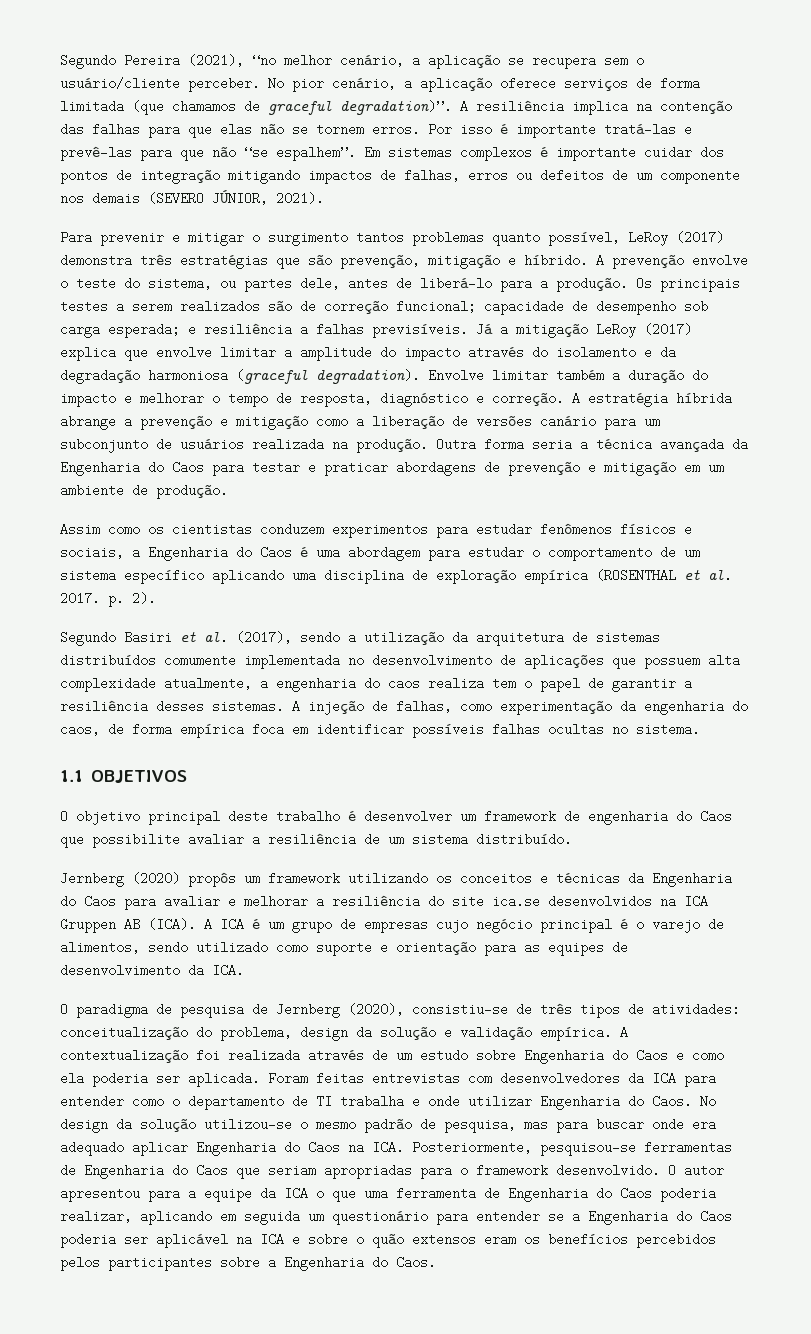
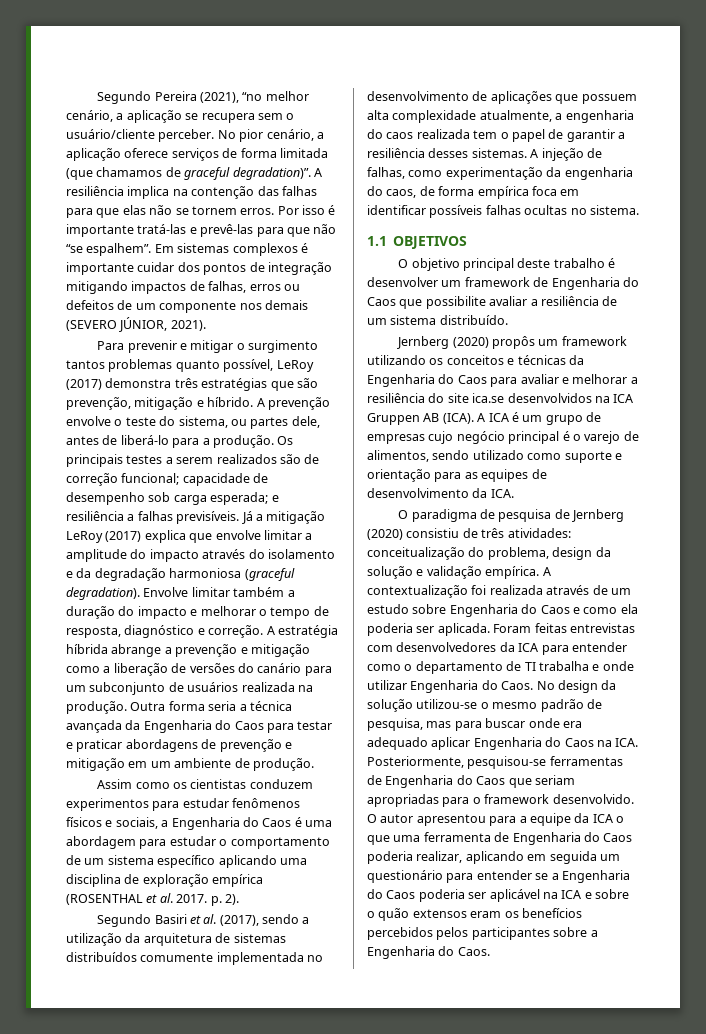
(532, 421) none -> [237,663,254,673] do
[428,677,484,690] realiza -> [416,129,470,139] realizada
[588,810,668,825] engenharia -> [551,277,620,290] Engenharia
[348,1003,644,1018] (2020), consistiu-se de três tipos de -> [367,528,505,540] (2020) consistiu de três

